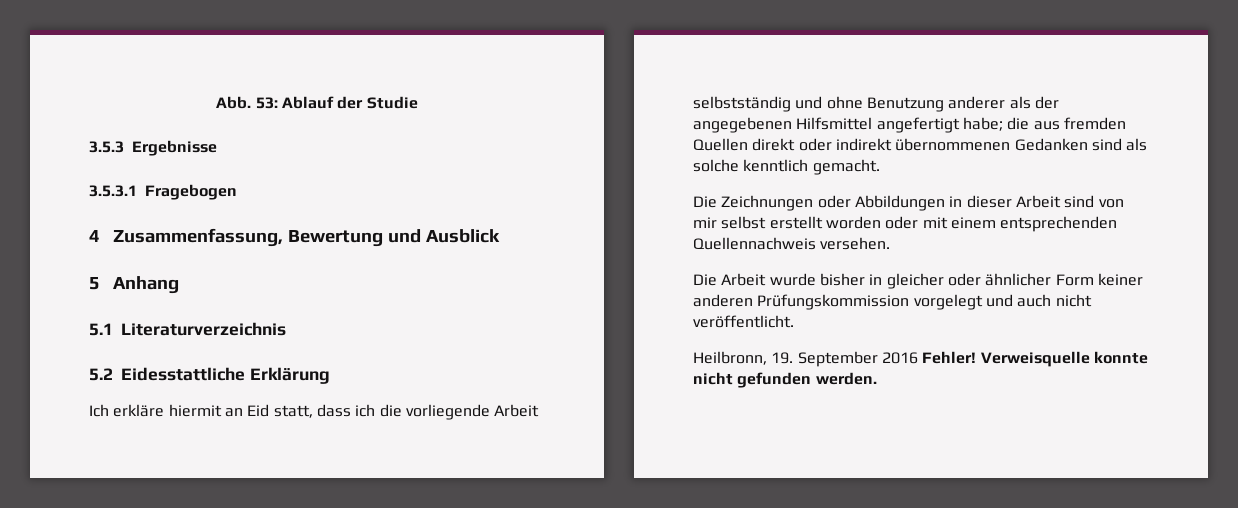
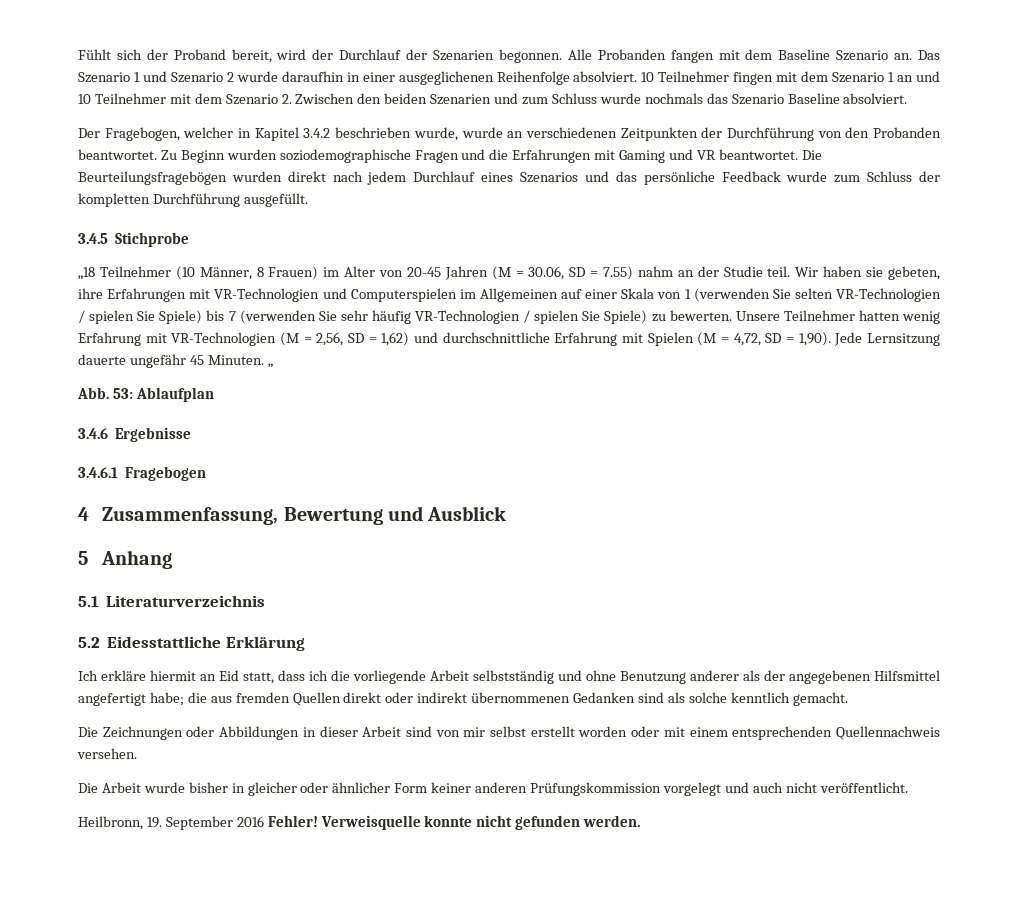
[216,96,418,109] [89,141,124,153] Abb. 53: Ablauf der Studie // 3.5.3 -> [78,49,941,63] [78,71,941,85] [78,93,908,105] [78,127,941,141] [78,149,822,163] [78,171,941,185] [78,193,308,207] [78,232,190,247] [78,266,940,280] [78,288,941,302] [78,310,941,324] [78,332,940,346] [78,354,273,368] [77,387,214,402] [78,428,108,439] Fühlt sich der Proband bereit, wird der Durchlauf der Szenarien begonnen. Alle Probanden fangen mit dem Baseline Szenario an. Das Szenario 1 und Szenario 2 wurde daraufhin in einer ausgeglichenen Reihenfolge absolviert. 10 Teilnehmer fingen mit dem Szenario 1 an und 10 Teilnehmer mit dem Szenario 2. Zwischen den beiden Szenarien und zum Schluss wurde nochmals das Szenario Baseline absolviert. // Der Fragebogen, welcher in Kapitel 3.4.2 beschrieben wurde, wurde an verschiedenen Zeitpunkten der Durchführung von den Probanden beantwortet. Zu Beginn wurden soziodemographische Fragen und die Erfahrungen mit Gaming und VR beantwortet. Die Beurteilungsfragebögen wurden direkt nach jedem Durchlauf eines Szenarios und das persönliche Feedback wurde zum Schluss der kompletten Durchführung ausgefüllt. // 3.4.5 Stichprobe // „18 Teilnehmer (10 Männer, 8 Frauen) im Alter von 20-45 Jahren (M = 30.06, SD = 7.55) nahm an der Studie teil. Wir haben sie gebeten, ihre Erfahrungen mit VR-Technologien und Computerspielen im Allgemeinen auf einer Skala von 1 (verwenden Sie selten VR-Technologien / spielen Sie Spiele) bis 7 (verwenden Sie sehr häufig VR-Technologien / spielen Sie Spiele) zu bewerten. Unsere Teilnehmer hatten wenig Erfahrung mit VR-Technologien (M = 2,56, SD = 1,62) und durchschnittliche Erfahrung mit Spielen (M = 4,72, SD = 1,90). Jede Lernsitzung dauerte ungefähr 45 Minuten. „ // Abb. 53: Ablaufplan // 3.4.6
[89,185,137,197] 3.5.3.1 -> [78,467,118,478] 3.4.6.1

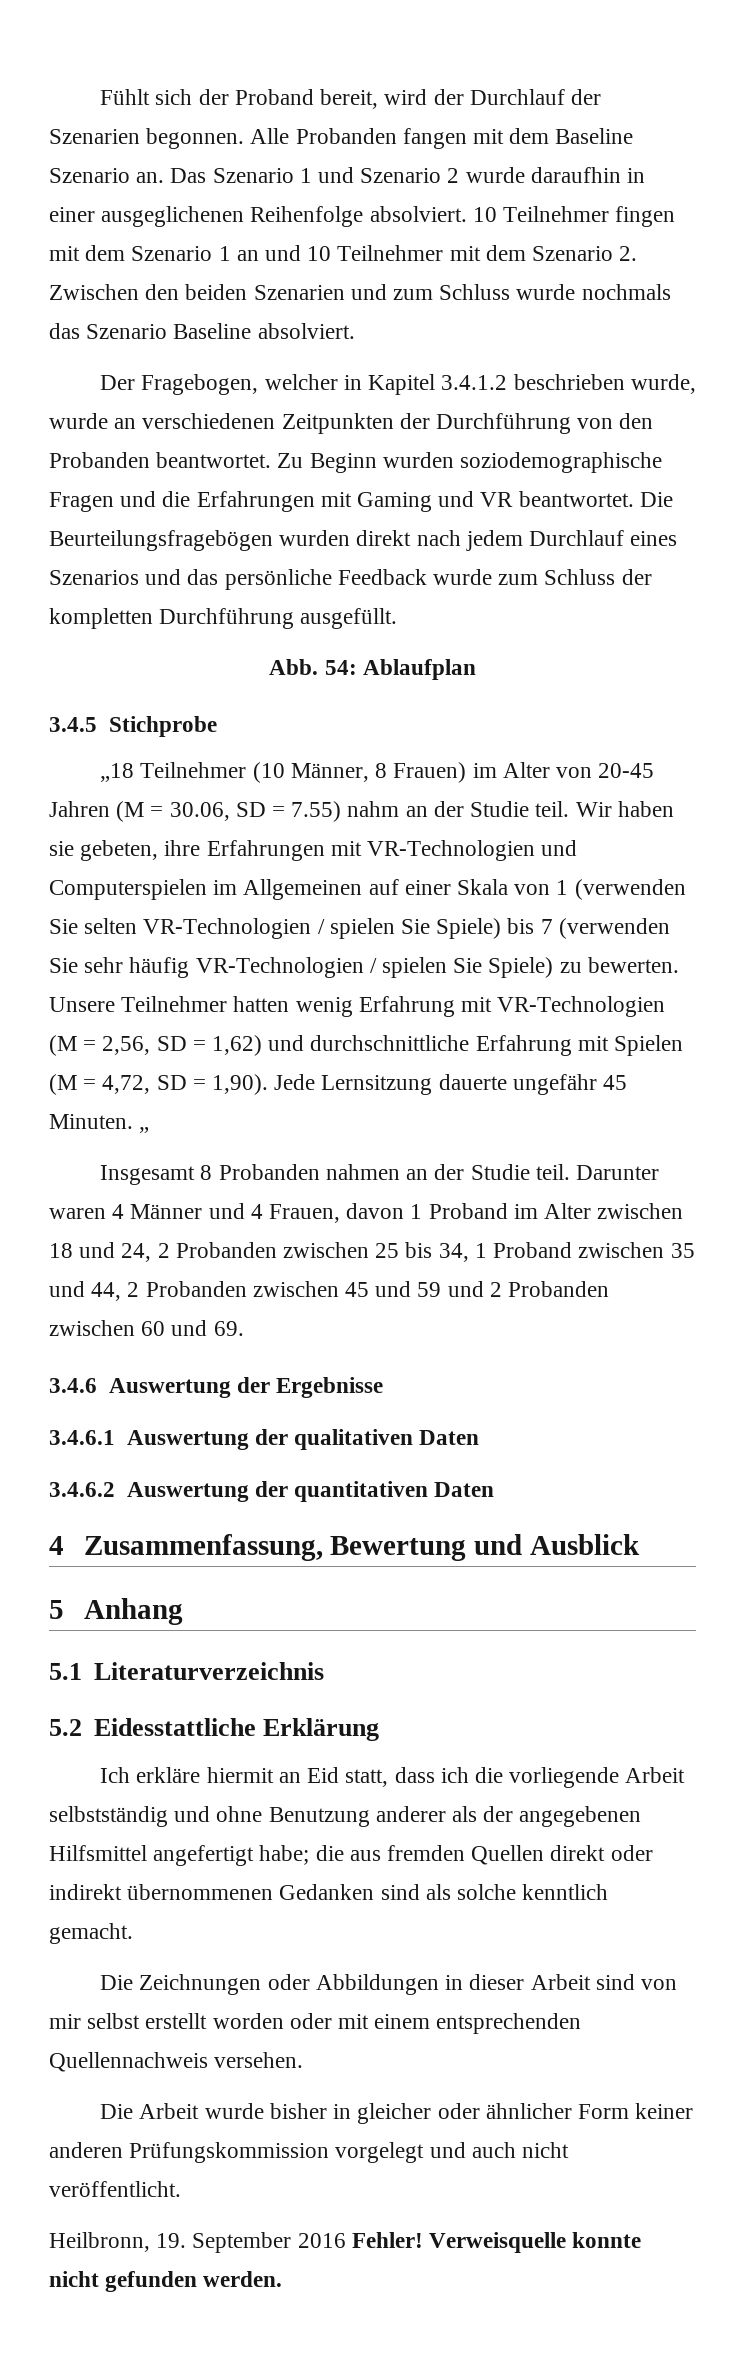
[303,128,331,138] 3.4.2 -> [441,375,508,390] 3.4.1.2
(308, 200) none -> [269,659,476,680] // Abb. 54: Ablaufplan
[77,387,214,402] Abb. 53: Ablaufplan -> [100,1164,659,1185] [49,1203,684,1223] [49,1242,695,1262] [49,1281,610,1301] [49,1320,244,1336] Insgesamt 8 Probanden nahmen an der Studie teil. Darunter waren 4 Männer und 4 Frauen, davon 1 Proband im Alter zwischen 18 und 24, 2 Probanden zwischen 25 bis 34, 1 Proband zwischen 35 und 44, 2 Probanden zwischen 45 und 59 und 2 Probanden zwischen 60 und 69.
(108, 433) none -> [108,1377,270,1398] Auswertung der
[125,466,207,481] Fragebogen -> [126,1429,480,1450] [49,1481,495,1502] Auswertung der qualitativen Daten // 3.4.6.2 Auswertung der quantitativen Daten

